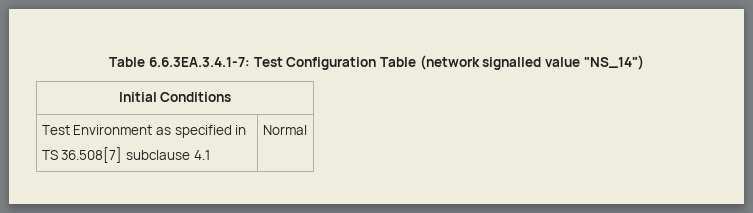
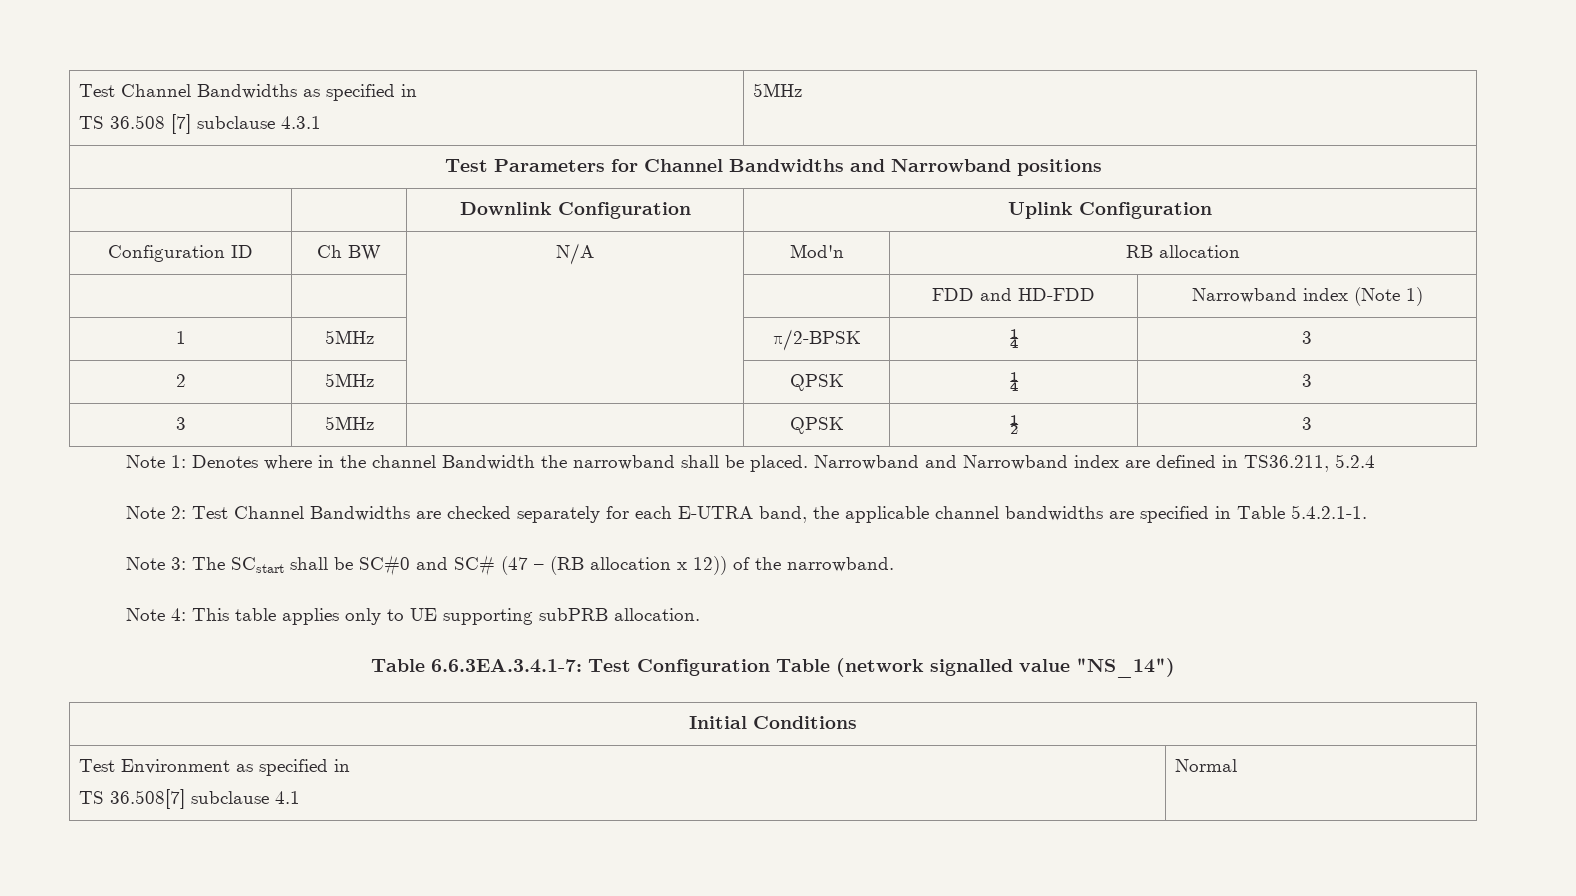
(109, 62) none -> [79,84,418,101] [79,114,322,134] [753,83,803,97] [444,159,1102,176] [459,202,691,219] [1008,202,1212,219] [108,245,254,262] [317,245,381,261] [556,243,594,265] [789,244,844,258] [1126,245,1240,258] [932,288,1095,301] [1191,287,1423,306] [175,331,186,344] [324,330,374,344] [772,329,861,351] [1009,329,1019,348] [1302,331,1312,344] [175,374,186,387] [324,373,374,387] [789,374,844,391] [1009,372,1019,391] [1302,374,1312,387] [175,417,186,430] [324,416,374,430] [789,417,844,434] [1009,415,1019,434] [1302,417,1312,430] [125,454,1375,472] [125,505,1367,523] [125,555,894,576] [125,608,700,625] Test Channel Bandwidths as specified in // TS 36.508 [7] subclause 4.3.1 | 5MHz // Test Parameters for Channel Bandwidths and Narrowband positions // | | Downlink Configuration | Uplink Configuration // Configuration ID | Ch BW | N/A | Mod'n | RB allocation // | | | | FDD and HD-FDD | Narrowband index (Note 1) // 1 | 5MHz | | π/2-BPSK | ¼ | 3 // 2 | 5MHz | | QPSK | ¼ | 3 // 3 | 5MHz | | QPSK | ½ | 3 // Note 1: Denotes where in the channel Bandwidth the narrowband shall be placed. Narrowband and Narrowband index are defined in TS36.211, 5.2.4 // Note 2: Test Channel Bandwidths are checked separately for each E-UTRA band, the applicable channel bandwidths are specified in Table 5.4.2.1-1. // Note 3: The SCstart shall be SC#0 and SC# (47 – (RB allocation x 12)) of the narrowband. // Note 4: This table applies only to UE supporting subPRB allocation. //

